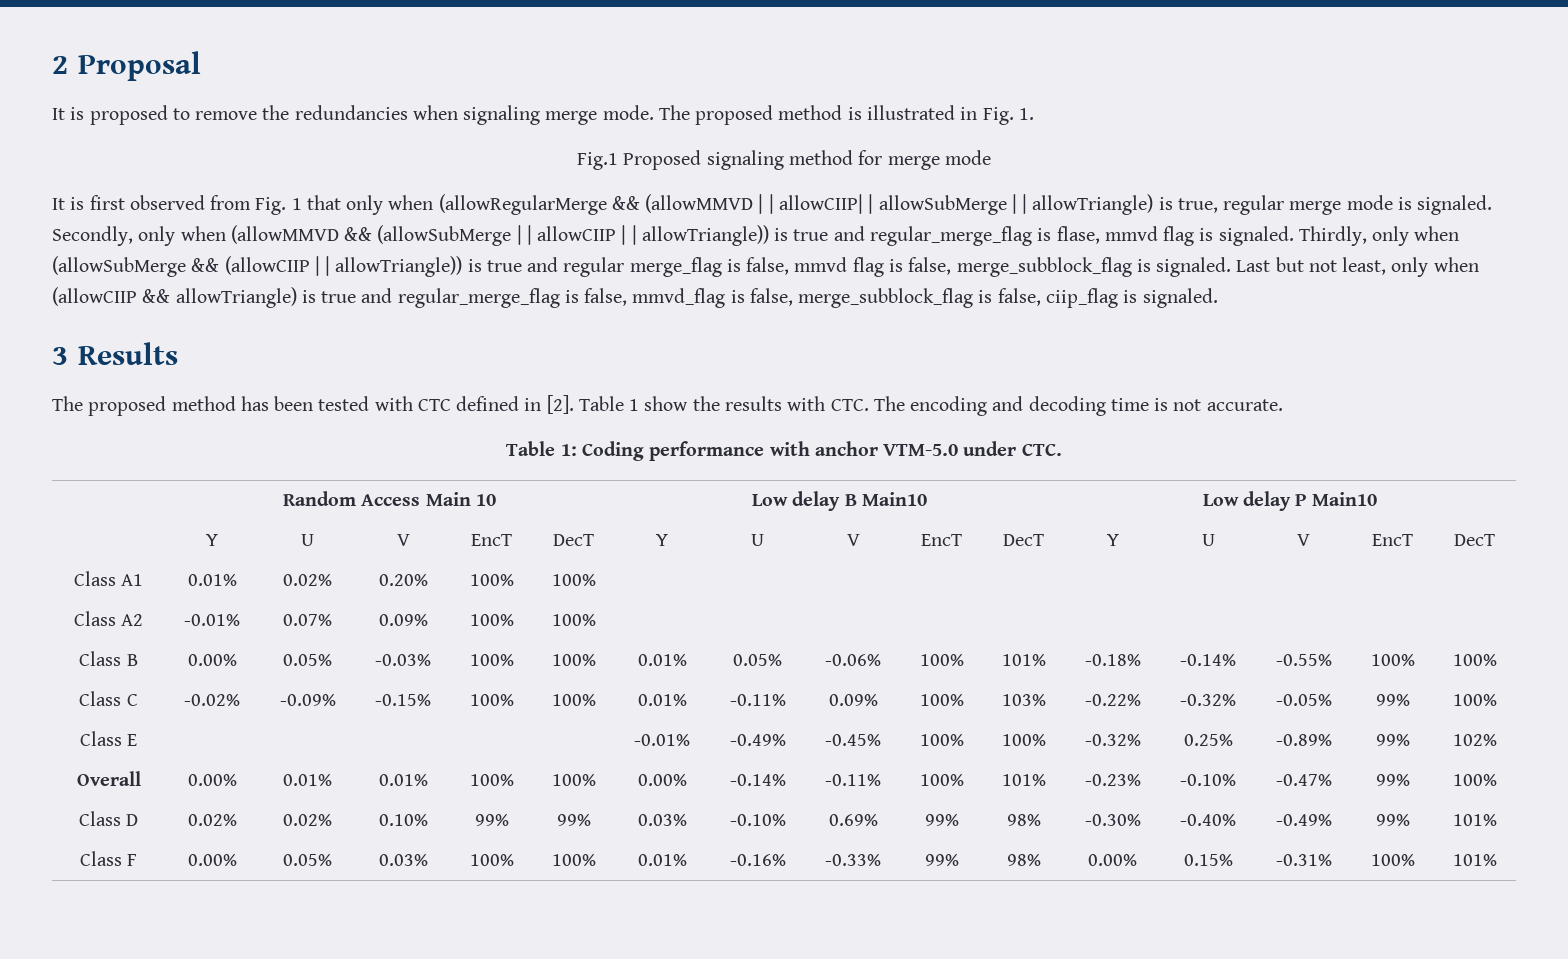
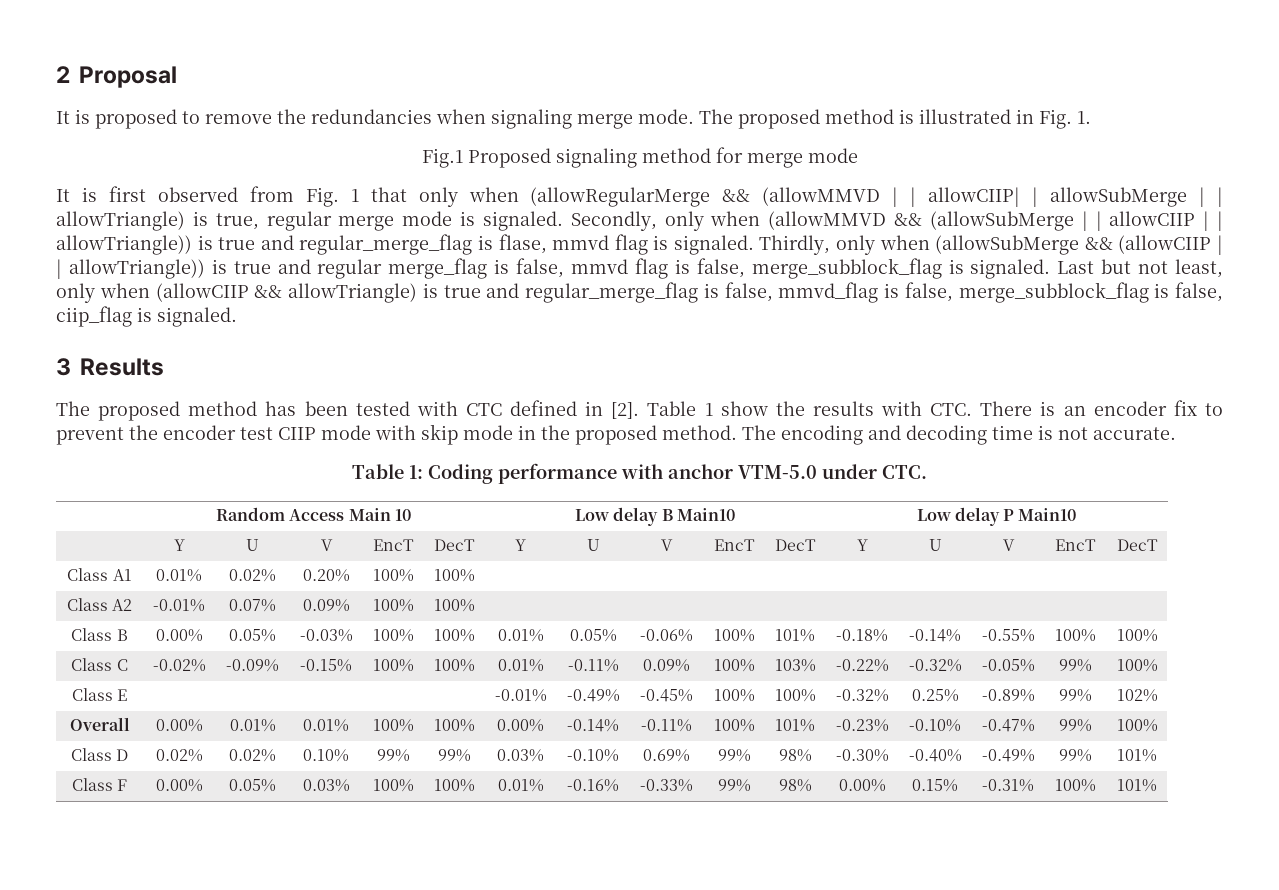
(869, 405) none -> [980,400,1224,416] [56,424,737,445] There is an encoder fix to prevent the encoder test CIIP mode with skip mode in the proposed method.

